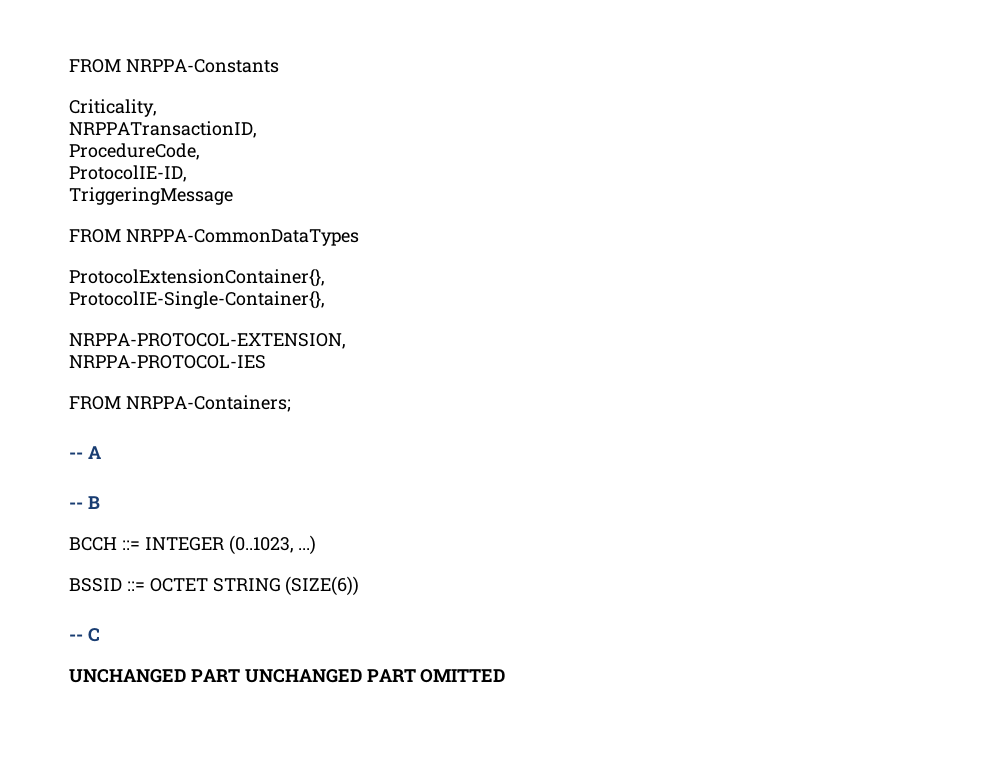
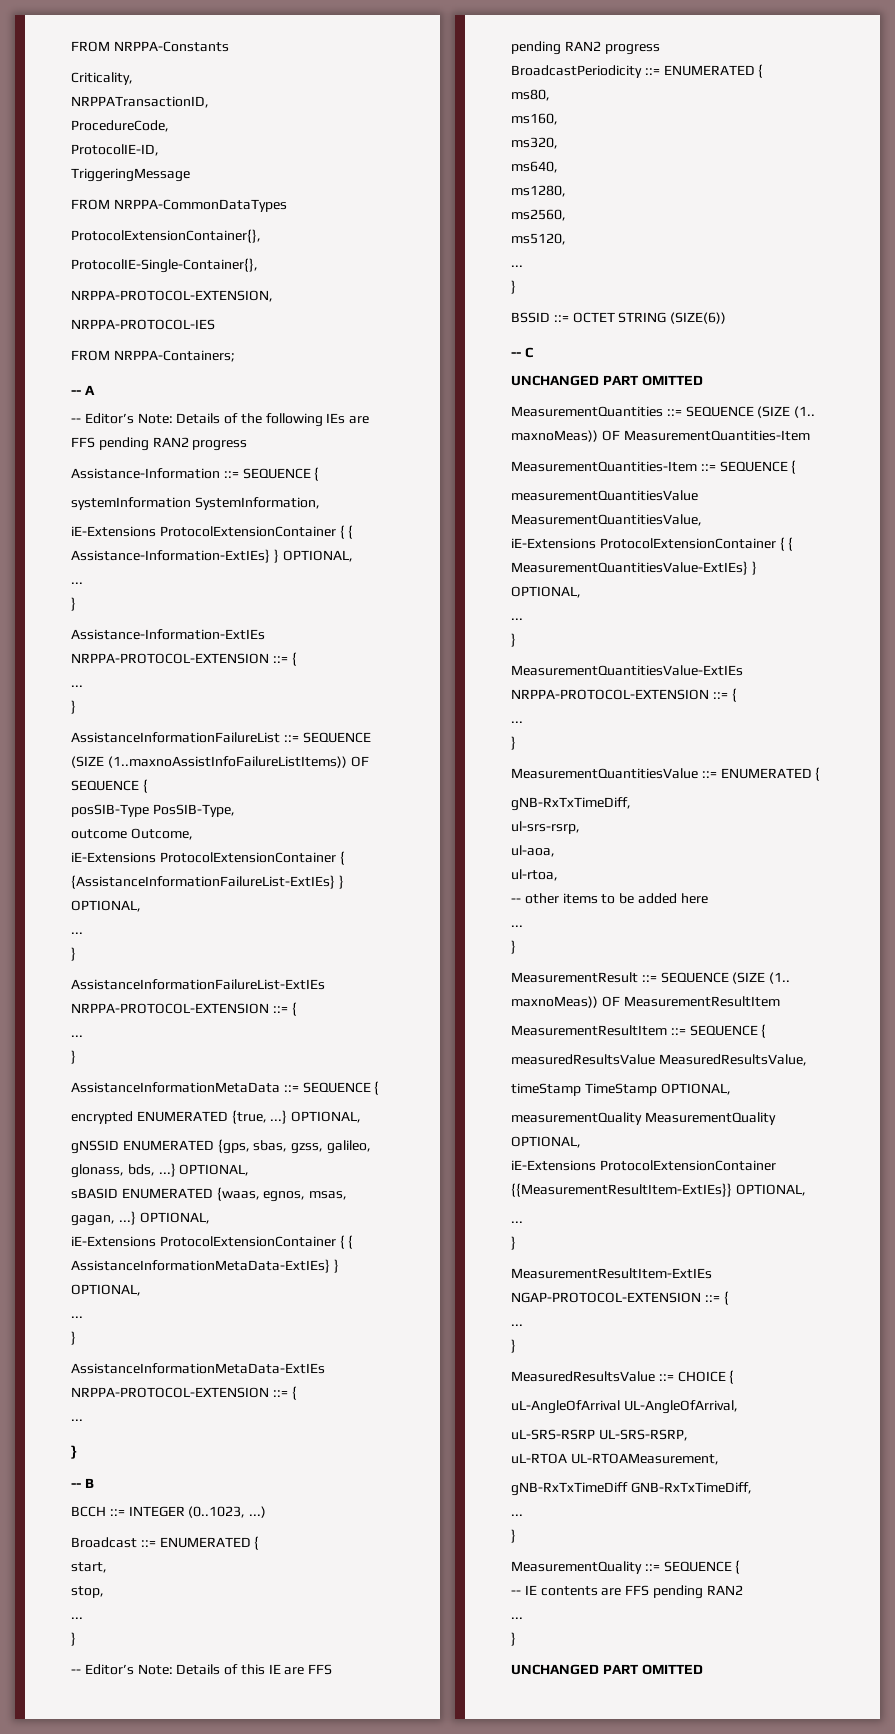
(101, 452) none -> [71,413,370,427] [71,437,248,451] [71,467,320,481] [71,497,320,510] [71,525,354,539] [71,549,353,563] [71,582,83,584] [71,597,76,611] [71,629,265,640] [71,652,297,666] [71,685,83,687] [71,700,76,714] [71,732,371,743] [71,756,369,768] [71,779,148,793] [71,804,235,817] [71,828,193,840] [71,851,345,865] [71,875,344,889] [71,900,141,912] [71,932,83,934] [71,947,76,961] [71,979,325,990] [71,1002,297,1016] [71,1035,83,1037] [71,1050,76,1064] [71,1081,380,1095] [71,1110,362,1124] [71,1139,371,1154] [71,1163,250,1178] [71,1187,348,1202] [71,1211,210,1226] [71,1235,354,1249] [71,1259,339,1273] [71,1284,141,1296] [71,1316,83,1318] [71,1331,76,1345] [71,1363,325,1374] [71,1386,297,1400] [71,1419,83,1421] [71,1445,77,1459] // -- Editor’s Note: Details of the following IEs are FFS pending RAN2 progress // Assistance-Information ::= SEQUENCE { // systemInformation SystemInformation, // iE-Extensions ProtocolExtensionContainer { { Assistance-Information-ExtIEs} } OPTIONAL, // ... // } // Assistance-Information-ExtIEs NRPPA-PROTOCOL-EXTENSION ::= { // ... // } // AssistanceInformationFailureList ::= SEQUENCE (SIZE (1..maxnoAssistInfoFailureListItems)) OF SEQUENCE { // posSIB-Type PosSIB-Type, // outcome Outcome, // iE-Extensions ProtocolExtensionContainer { {AssistanceInformationFailureList-ExtIEs} } OPTIONAL, // ... // } // AssistanceInformationFailureList-ExtIEs NRPPA-PROTOCOL-EXTENSION ::= { // ... // } // AssistanceInformationMetaData ::= SEQUENCE { // encrypted ENUMERATED {true, ...} OPTIONAL, // gNSSID ENUMERATED {gps, sbas, gzss, galileo, glonass, bds, ...} OPTIONAL, // sBASID ENUMERATED {waas, egnos, msas, gagan, ...} OPTIONAL, // iE-Extensions ProtocolExtensionContainer { { AssistanceInformationMetaData-ExtIEs} } OPTIONAL, // ... // } // AssistanceInformationMetaData-ExtIEs NRPPA-PROTOCOL-EXTENSION ::= { // ... // }
(317, 545) none -> [71,1536,260,1550] [71,1562,107,1573] [71,1586,104,1598] [71,1617,83,1619] [71,1632,76,1646] [71,1664,333,1675] [511,41,660,55] [511,64,764,78] [511,89,550,101] [511,113,558,125] [511,137,558,149] [511,161,558,173] [511,185,566,197] [511,209,566,221] [511,233,566,245] [511,265,523,267] [511,280,516,294] // Broadcast ::= ENUMERATED { // start, // stop, // ... // } // -- Editor’s Note: Details of this IE are FFS pending RAN2 progress // BroadcastPeriodicity ::= ENUMERATED { // ms80, // ms160, // ms320, // ms640, // ms1280, // ms2560, // ms5120, // ... // }
(240, 675) none -> [641,375,703,386] [511,406,816,418] [511,430,810,442] [511,460,797,474] [511,490,698,501] [511,514,702,526] [511,537,794,551] [511,561,757,575] [511,586,581,598] [511,618,523,620] [511,633,516,647] [511,665,743,676] [511,688,737,702] [511,721,523,723] [511,736,516,750] [511,767,821,781] [511,797,631,811] [511,821,580,834] [511,845,555,857] [511,869,558,881] [511,893,708,904] [511,925,523,927] [511,940,516,954] [511,972,791,984] [511,996,780,1008] [511,1024,767,1038] [511,1054,807,1066] [511,1083,731,1096] [511,1112,776,1125] [511,1136,581,1148] [511,1160,776,1171] [511,1183,806,1197] [511,1221,523,1223] [511,1236,516,1250] [511,1268,712,1279] [511,1291,729,1305] [511,1324,523,1326] [511,1339,516,1353] [511,1370,735,1384] [511,1400,738,1414] [511,1429,688,1441] [511,1453,719,1465] [511,1482,752,1496] [511,1514,523,1516] [511,1529,516,1543] [511,1560,741,1574] [511,1585,743,1599] [511,1617,523,1619] [511,1632,516,1646] OMITTED // MeasurementQuantities ::= SEQUENCE (SIZE (1.. maxnoMeas)) OF MeasurementQuantities-Item // MeasurementQuantities-Item ::= SEQUENCE { // measurementQuantitiesValue MeasurementQuantitiesValue, // iE-Extensions ProtocolExtensionContainer { { MeasurementQuantitiesValue-ExtIEs} } OPTIONAL, // ... // } // MeasurementQuantitiesValue-ExtIEs NRPPA-PROTOCOL-EXTENSION ::= { // ... // } // MeasurementQuantitiesValue ::= ENUMERATED { // gNB-RxTxTimeDiff, // ul-srs-rsrp, // ul-aoa, // ul-rtoa, // -- other items to be added here // ... // } // MeasurementResult ::= SEQUENCE (SIZE (1.. maxnoMeas)) OF MeasurementResultItem // MeasurementResultItem ::= SEQUENCE { // measuredResultsValue MeasuredResultsValue, // timeStamp TimeStamp OPTIONAL, // measurementQuality MeasurementQuality OPTIONAL, // iE-Extensions ProtocolExtensionContainer {{MeasurementResultItem-ExtIEs}} OPTIONAL, // ... // } // MeasurementResultItem-ExtIEs NGAP-PROTOCOL-EXTENSION ::= { // ... // } // MeasuredResultsValue ::= CHOICE { // uL-AngleOfArrival UL-AngleOfArrival, // uL-SRS-RSRP UL-SRS-RSRP, // uL-RTOA UL-RTOAMeasurement, // gNB-RxTxTimeDiff GNB-RxTxTimeDiff, // ... // } // MeasurementQuality ::= SEQUENCE { // -- IE contents are FFS pending RAN2 // ... // } //

